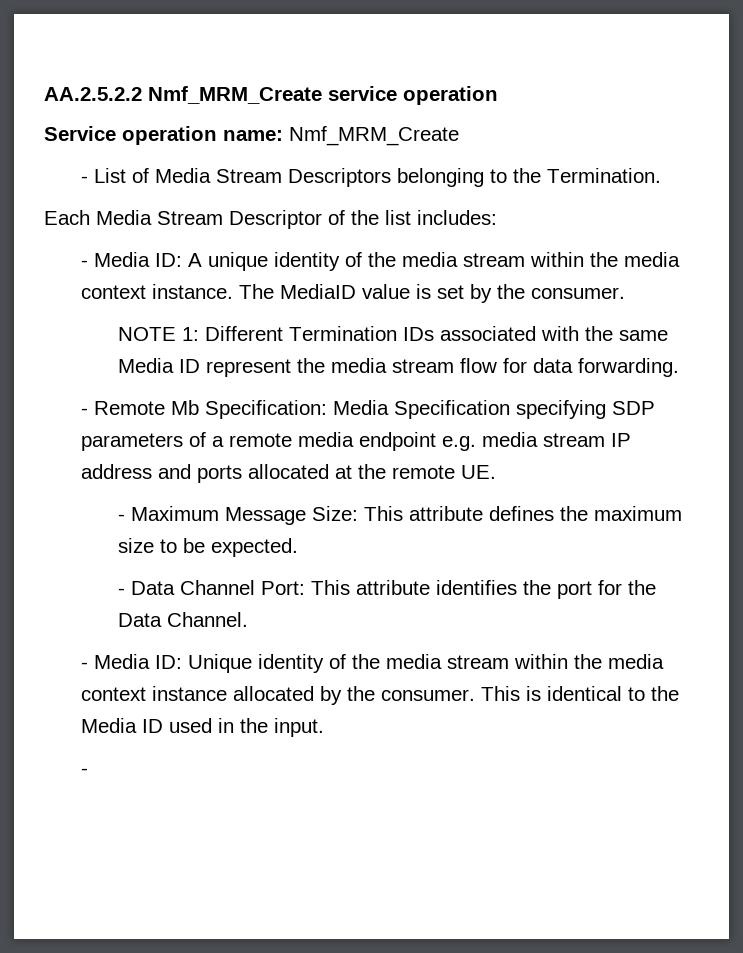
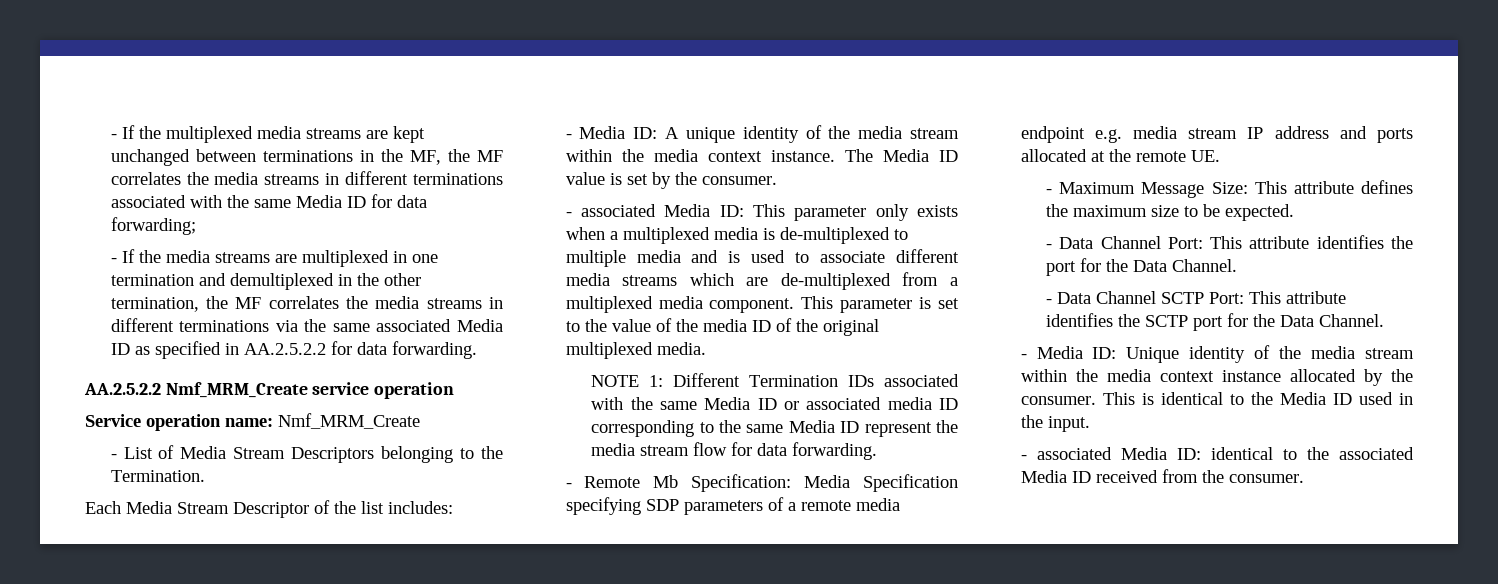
(44, 94) none -> [110,125,425,143] [110,149,503,166] [110,171,503,185] [110,194,427,208] [110,217,196,235] [110,249,438,267] [110,273,421,290] [110,296,504,312] [110,318,503,332] [110,341,477,359] - If the multiplexed media streams are kept unchanged between terminations in the MF, the MF correlates the media streams in different terminations associated with the same Media ID for data forwarding; // - If the media streams are multiplexed in one termination and demultiplexed in the other termination, the MF correlates the media streams in different terminations via the same associated Media ID as specified in AA.2.5.2.2 for data forwarding. //
[280,284,357,299] MediaID -> [882,149,958,162] Media ID
(626, 293) none -> [565,204,958,221] [565,227,908,244] [565,249,959,267] [565,272,958,290] [565,296,959,313] [565,318,879,336] [565,342,706,359] // - associated Media ID: This parameter only exists when a multiplexed media is de-multiplexed to multiple media and is used to associate different media streams which are de-multiplexed from a multiplexed media component. This parameter is set to the value of the media ID of the original multiplexed media.
(201, 366) none -> [783,397,959,410] [591,420,860,437] or associated media ID corresponding to the same Media ID
(249, 619) none -> [1046,291,1347,304] [1046,313,1385,331] // - Data Channel SCTP Port: This attribute identifies the SCTP port for the Data Channel.
(89, 771) none -> [1036,447,1414,460] [1020,469,1304,483] associated Media ID: identical to the associated Media ID received from the consumer.

